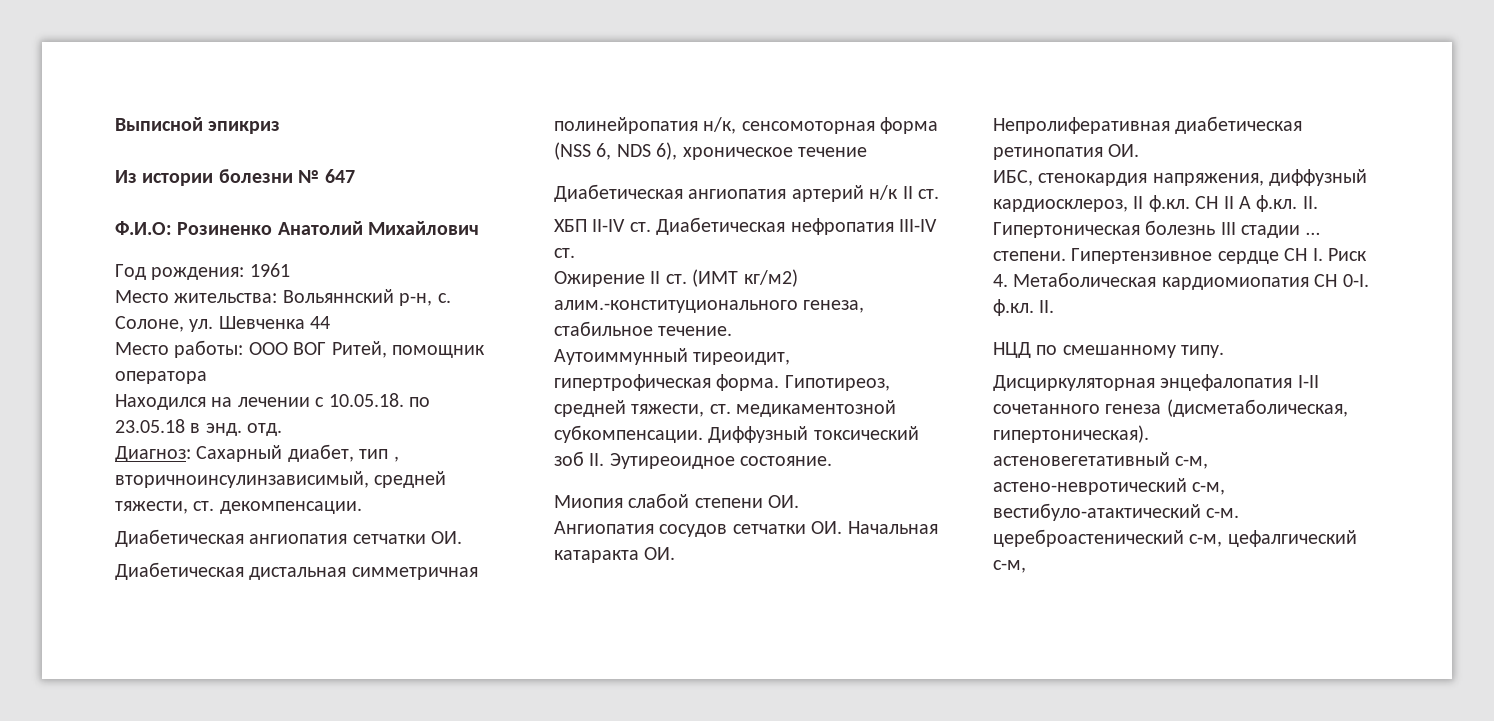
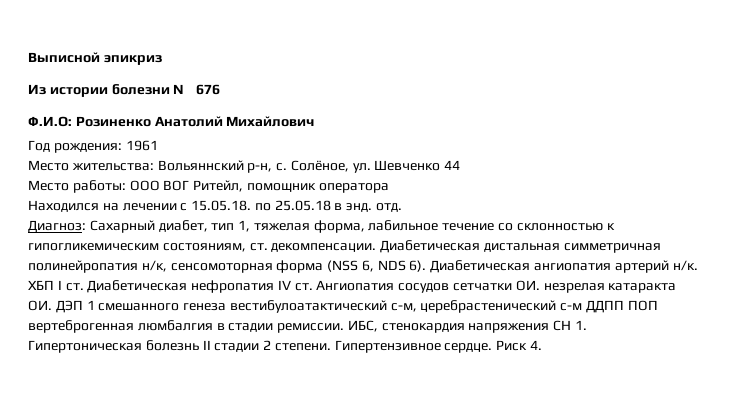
[324,169,355,183] 647 -> [196,84,221,95] 676
[115,316,305,332] Солоне, ул. Шевченка -> [290,160,441,173] Солёное, ул. Шевченко
[331,341,387,358] Ритей, -> [193,180,244,192] Ритейл,
[328,393,430,407] [115,419,185,433] 10.05.18. по 23.05.18 -> [191,200,331,211] 15.05.18. по 25.05.18
[393,456,399,462] [115,471,447,488] [115,501,362,514] [115,529,463,547] , вторичноинсулинзависимый, средней тяжести, ст. декомпенсации. // Диабетическая ангиопатия сетчатки ОИ. // -> [238,220,615,233] [28,243,377,252] 1, тяжелая форма, лабильное течение со склонностью к гипогликемическим состояниям, ст. декомпенсации.
[656,142,867,160] [554,184,939,202] [554,219,626,232] 6), хроническое течение // Диабетическая ангиопатия артерий н/к II ст. // ХБП II-IV -> [409,260,698,273] [28,280,62,290] 6). Диабетическая ангиопатия артерий н/к. ХБП I
[899,219,937,232] [554,248,575,258] [554,269,798,287] [554,300,865,313] [554,321,733,336] [554,348,791,365] [554,374,890,391] [554,400,897,417] [554,425,919,443] [554,451,833,469] [554,493,800,508] III-IV ст. // Ожирение II ст. (ИМТ кг/м2) алим.-конституционального генеза, стабильное течение. // Аутоиммунный тиреоидит, гипертрофическая форма. Гипотиреоз, средней тяжести, ст. медикаментозной субкомпенсации. Диффузный токсический зоб II. Эутиреоидное состояние. // Миопия слабой степени ОИ. // -> [277,280,313,291] IV ст.
[847,521,938,534] Начальная -> [543,283,605,293] незрелая
[993,116,1303,134] [993,144,1140,160] [993,169,1368,186] [993,195,1318,212] [993,220,1320,238] [993,248,1367,264] [993,272,1369,290] [993,299,1055,316] [993,342,1225,358] [993,374,1319,391] [993,399,1348,417] [993,425,1149,443] [993,452,1209,469] [993,478,1226,495] [993,503,1240,521] [993,529,1357,547] [993,560,1026,573] // Непролиферативная диабетическая ретинопатия ОИ. // ИБС, стенокардия напряжения, диффузный кардиосклероз, II ф.кл. СН II А ф.кл. II. Гипертоническая болезнь III стадии … степени. Гипертензивное сердце СН I. Риск 4. Метаболическая кардиомиопатия СН 0-I. ф.кл. II. // НЦД по смешанному типу. // Дисциркуляторная энцефалопатия I-II сочетанного генеза (дисметаболическая, гипертоническая). // астеновегетативный с-м, астено-невротический с-м, вестибуло-атактический с-м. цереброастенический с-м, цефалгический с-м, -> [55,300,658,313] [28,320,588,333] [28,340,543,353] ДЭП 1 смешанного генеза вестибулоатактический с-м, церебрастенический с-м ДДПП ПОП вертеброгенная люмбалгия в стадии ремиссии. ИБС, стенокардия напряжения СН 1. Гипертоническая болезнь II стадии 2 степени. Гипертензивное сердце. Риск 4.

